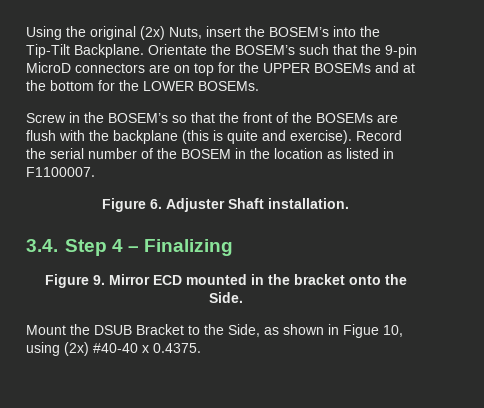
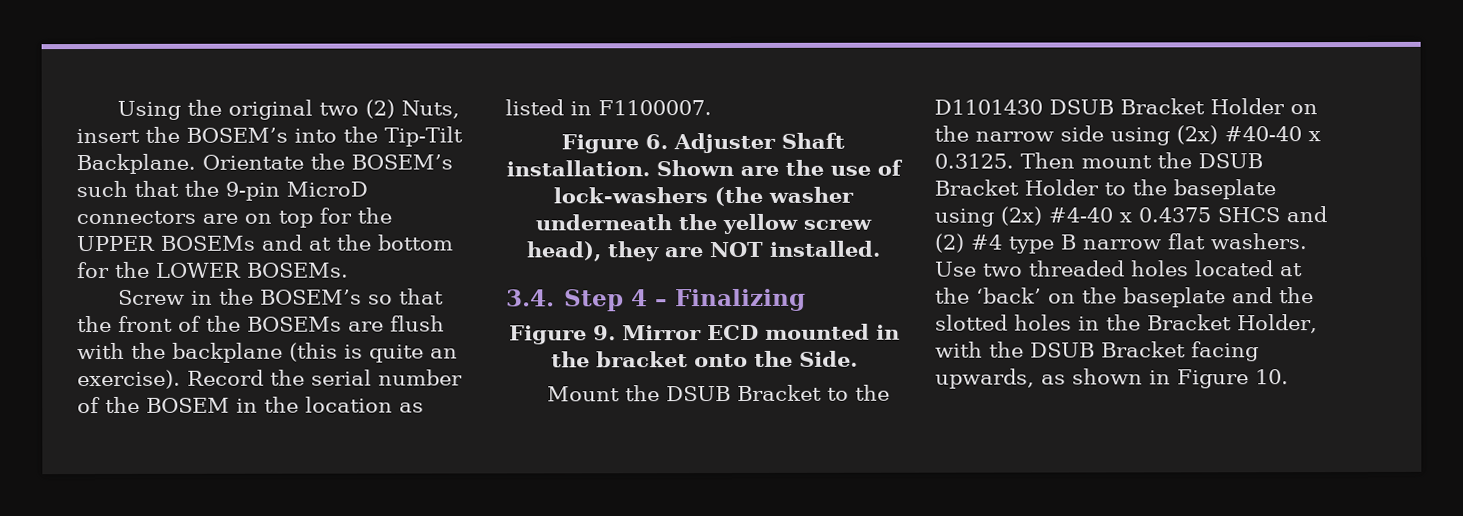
[140,26,165,40] (2x) -> [319,99,396,119] two (2)
[262,130,286,141] and -> [430,348,458,359] an
(349, 203) none -> [655,159,903,177] [553,186,854,207] [535,213,872,235] [526,240,880,262] Shown are the use of lock-washers (the washer underneath the yellow screw head), they are NOT installed.
[228,324,403,338] [26,342,201,356] Side, as shown in Figue 10, using (2x) #40-40 x 0.4375. -> [934,98,1318,115] [934,125,1321,146] [934,152,1263,169] [934,179,1276,200] [934,206,1327,227] [934,233,1307,254] [935,260,1303,277] [935,287,1314,308] [935,314,1318,334] [935,341,1259,362] [935,368,1289,389] D1101430 DSUB Bracket Holder on the narrow side using (2x) #40-40 x 0.3125. Then mount the DSUB Bracket Holder to the baseplate using (2x) #4-40 x 0.4375 SHCS and (2) #4 type B narrow flat washers. Use two threaded holes located at the ‘back’ on the baseplate and the slotted holes in the Bracket Holder, with the DSUB Bracket facing upwards, as shown in Figure 10.

